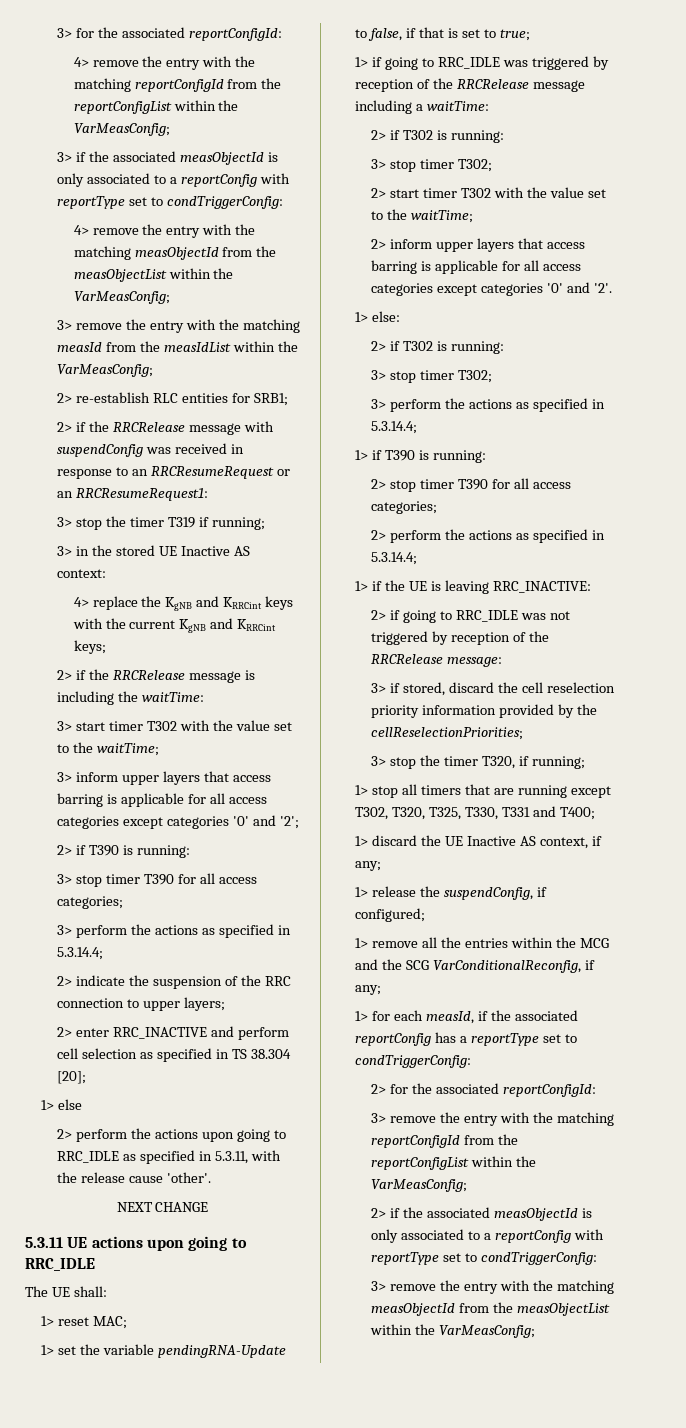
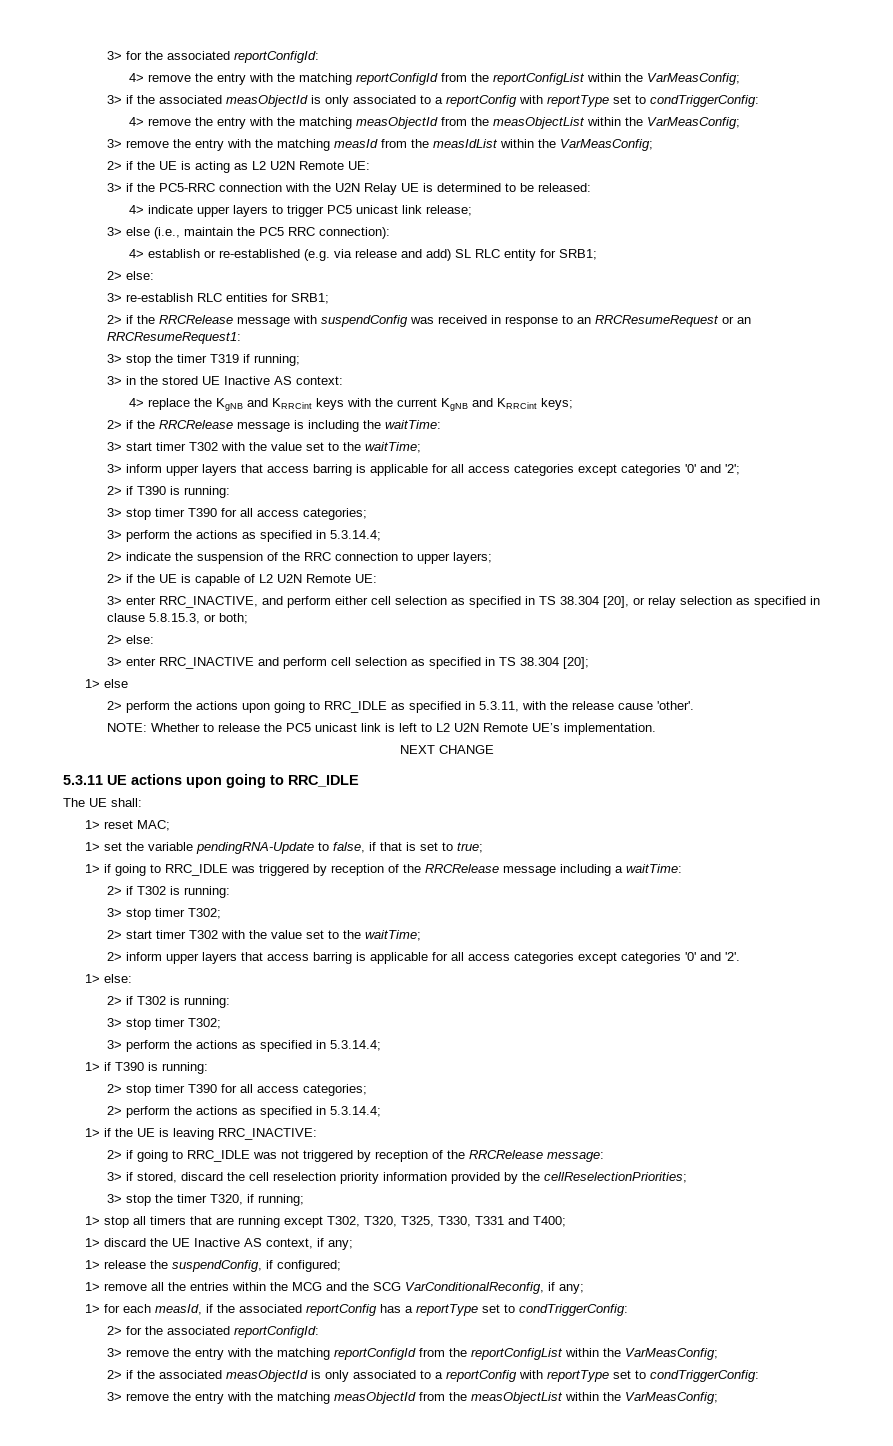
(73, 398) none -> [126,161,371,173] [107,183,592,195] [129,205,473,217] [107,227,391,239] [129,249,598,261] [107,271,155,280] [107,293,123,302] if the UE is acting as L2 U2N Remote UE: // 3> if the PC5-RRC connection with the U2N Relay UE is determined to be released: // 4> indicate upper layers to trigger PC5 unicast link release; // 3> else (i.e., maintain the PC5 RRC connection): // 4> establish or re-established (e.g. via release and add) SL RLC entity for SRB1; // 2> else: // 3>
(73, 1032) none -> [126,574,378,586] [107,596,821,608] [107,613,249,624] [107,635,155,644] [107,657,123,666] if the UE is capable of L2 U2N Remote UE: // 3> enter RRC_INACTIVE, and perform either cell selection as specified in TS 38.304 [20], or relay selection as specified in clause 5.8.15.3, or both; // 2> else: // 3>
(212, 1177) none -> [107,723,657,735] // NOTE: Whether to release the PC5 unicast link is left to L2 U2N Remote UE’s implementation.

